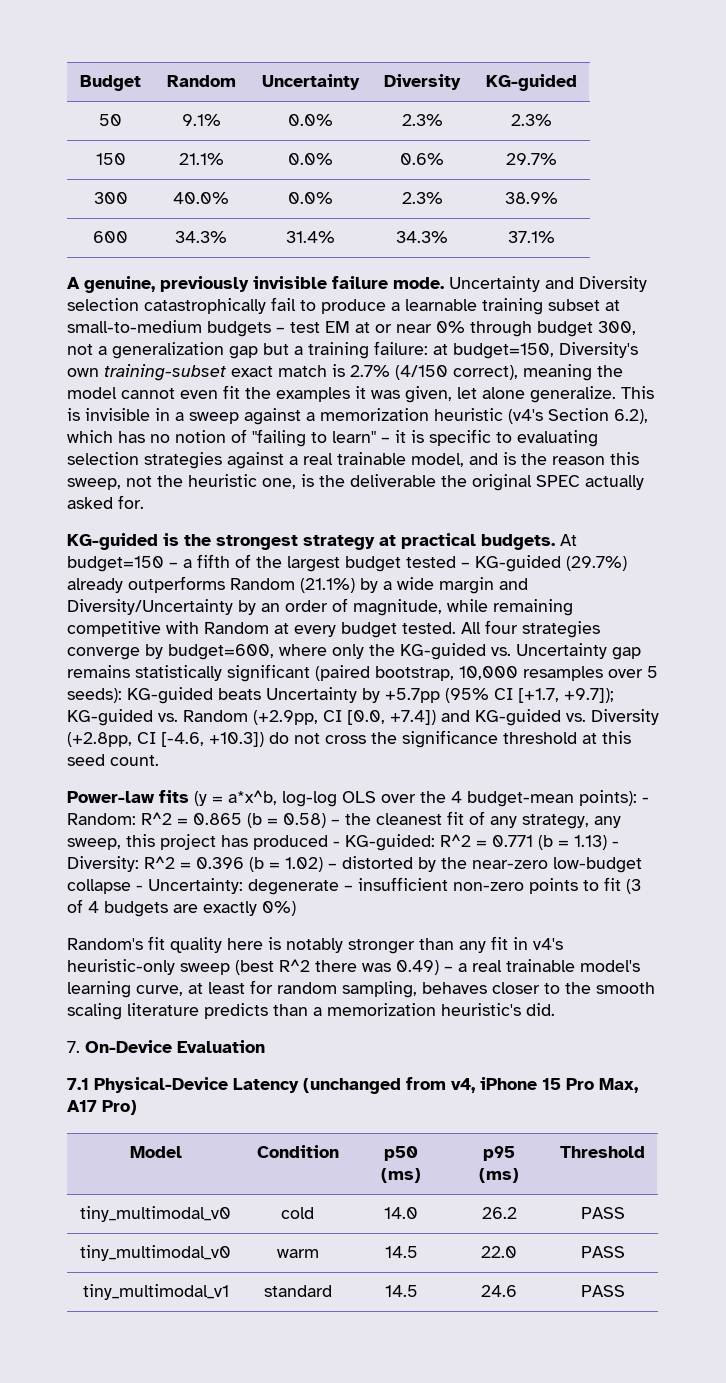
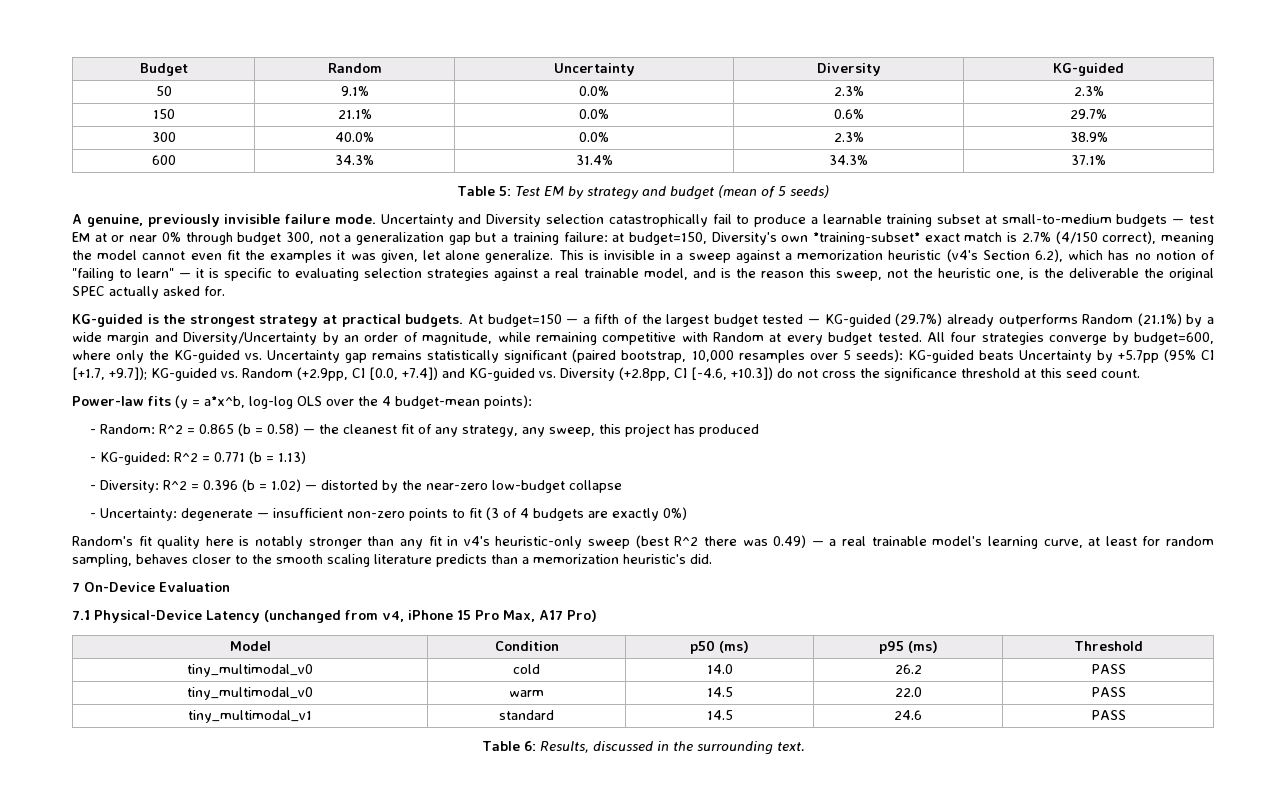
(555, 237) none -> [456,185,830,200] // Table 5: Test EM by strategy and budget (mean of 5 seeds)
[276,327,285,333] – -> [1172,219,1185,224] —
[104,364,226,381] training-subset -> [813,232,921,245] *training-subset*
[381,437,390,443] – -> [179,273,191,278] —
[169,562,178,568] – -> [566,319,579,324] —
[461,562,470,568] – -> [808,319,821,324] —
(637, 798) none -> (532, 402) //
[331,819,340,825] – -> [303,429,316,434] —
(328, 842) none -> (760, 430) //
(607, 842) none -> (307, 457) //
[328,863,337,869] – -> [305,485,318,490] —
(131, 886) none -> (623, 486) //
[344,885,353,891] – -> [257,513,270,518] —
[444,966,453,972] – -> [811,541,824,546] —
[67,1041,80,1053] 7. -> [72,582,80,592] 7
(625, 1291) none -> [481,741,805,755] // Table 6: Results, discussed in the surrounding text.

